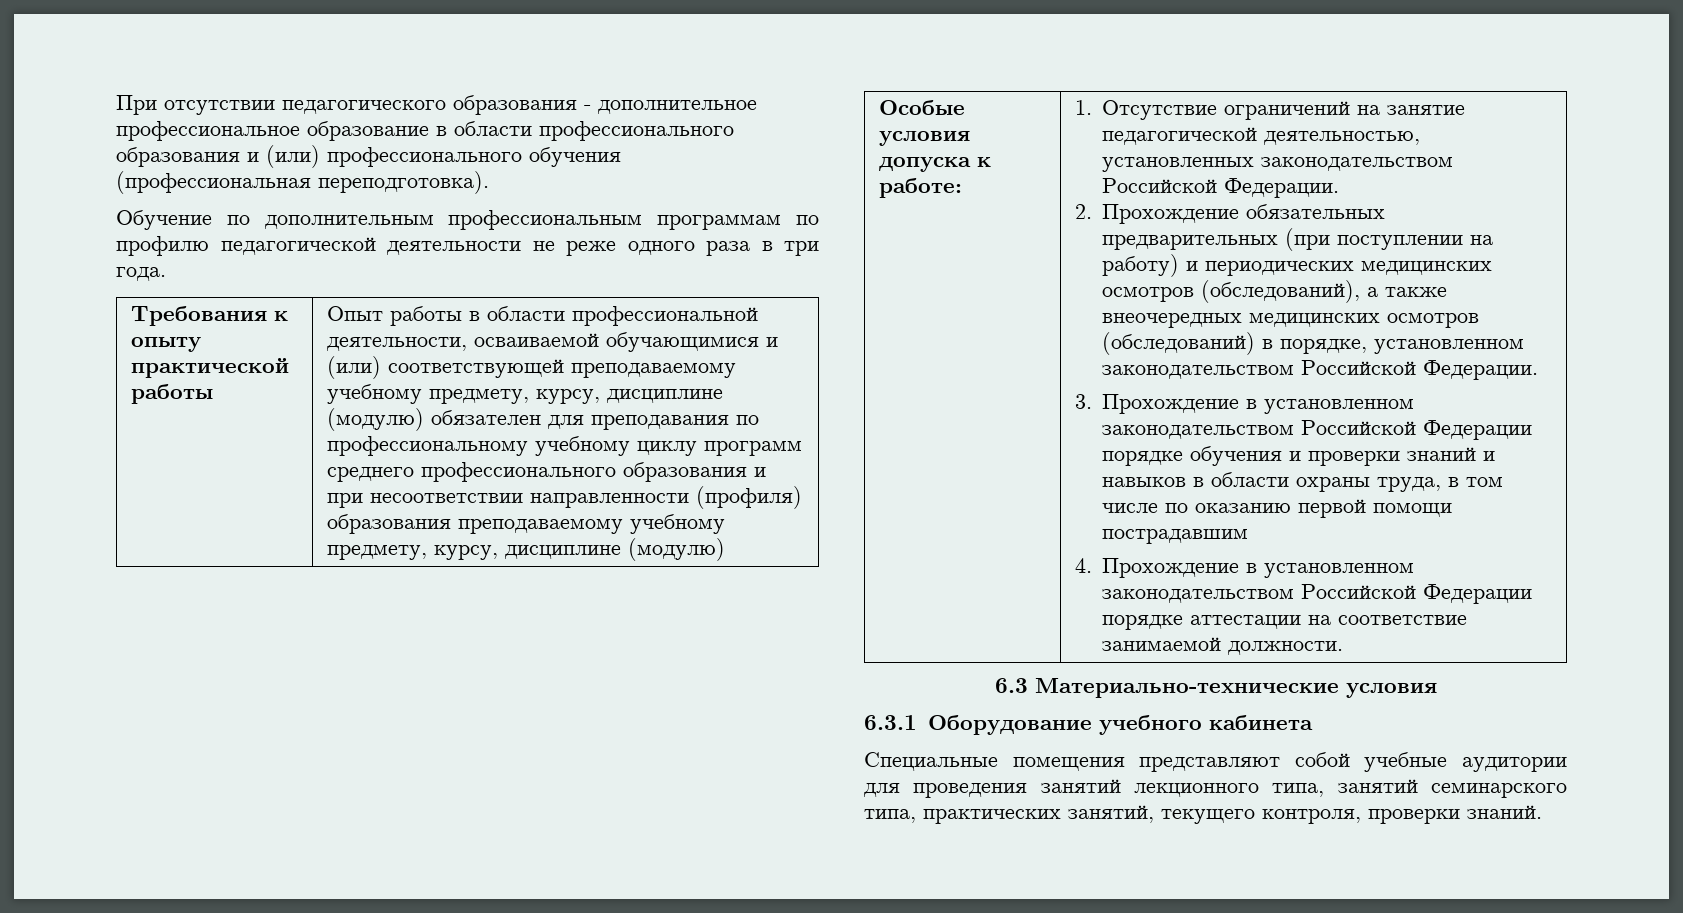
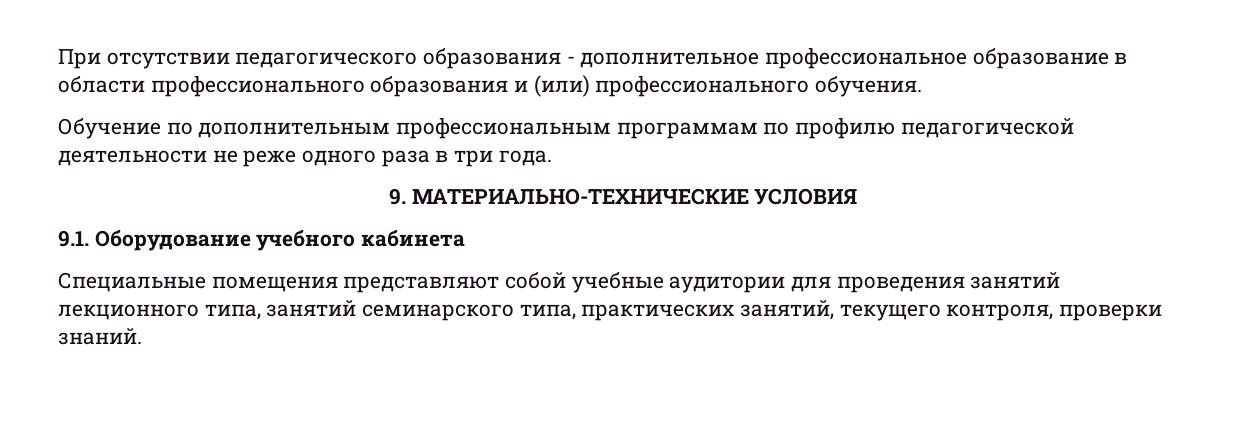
[529,147,621,167] [116,171,489,194] обучения (профессиональная переподготовка). -> [815,76,923,97] обучения.
[130,306,288,326] [130,337,201,352] [130,358,289,378] [130,384,213,404] [326,306,758,326] [326,332,778,352] [326,356,736,379] [326,384,723,404] [326,408,759,431] [326,436,802,456] [326,462,766,482] [326,486,802,509] [326,514,725,534] [326,538,725,561] [878,100,965,115] [878,131,970,146] [878,157,991,172] [878,178,962,198] [1074,100,1466,120] [1102,127,1421,145] [1102,157,1454,172] [1102,178,1340,198] [1074,204,1386,224] [1102,228,1494,251] [1102,254,1493,277] [1102,280,1448,303] [1102,313,1480,328] [1102,332,1525,355] [1102,360,1539,380] [1074,394,1415,414] [1102,420,1533,440] [1102,446,1496,466] [1102,472,1504,492] [1102,499,1453,518] [1102,529,1249,544] [1074,558,1415,578] [1102,584,1533,604] [1102,615,1468,630] [1102,637,1344,655] [994,678,1437,698] [864,715,917,730] // Требования к опыту практической работы | Опыт работы в области профессиональной деятельности, осваиваемой обучающимися и (или) соответствующей преподаваемому учебному предмету, курсу, дисциплине (модулю) обязателен для преподавания по профессиональному учебному циклу программ среднего профессионального образования и при несоответствии направленности (профиля) образования преподаваемому учебному предмету, курсу, дисциплине (модулю) // Особые условия допуска к работе: | 1. Отсутствие ограничений на занятие педагогической деятельностью, установленных законодательством Российской Федерации. // 2. Прохождение обязательных предварительных (при поступлении на работу) и периодических медицинских осмотров (обследований), а также внеочередных медицинских осмотров (обследований) в порядке, установленном законодательством Российской Федерации. // 3. Прохождение в установленном законодательством Российской Федерации порядке обучения и проверки знаний и навыков в области охраны труда, в том числе по оказанию первой помощи пострадавшим // 4. Прохождение в установленном законодательством Российской Федерации порядке аттестации на соответствие занимаемой должности. // 6.3 Материально-технические условия // 6.3.1 -> [388,188,858,205] [58,230,89,247] // 9. МАТЕРИАЛЬНО-ТЕХНИЧЕСКИЕ УСЛОВИЯ // 9.1.

